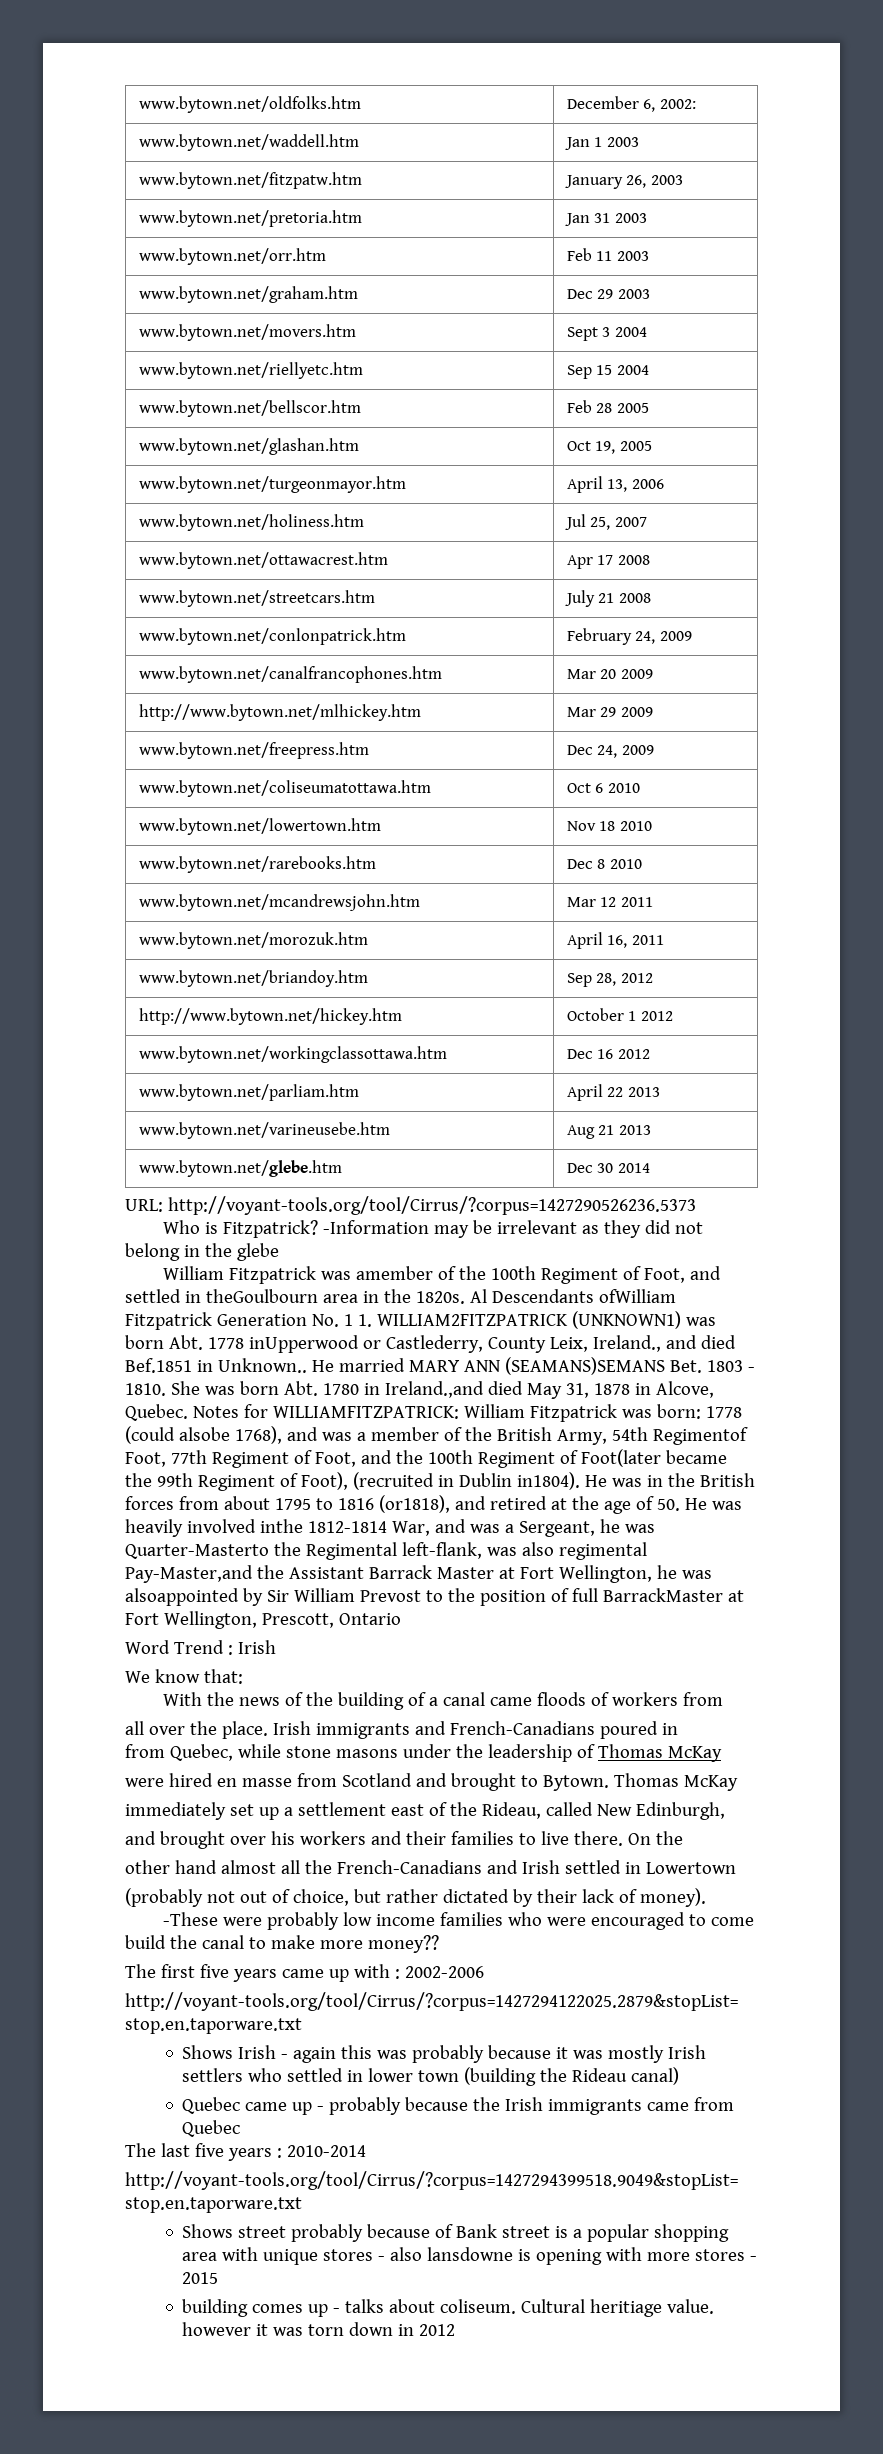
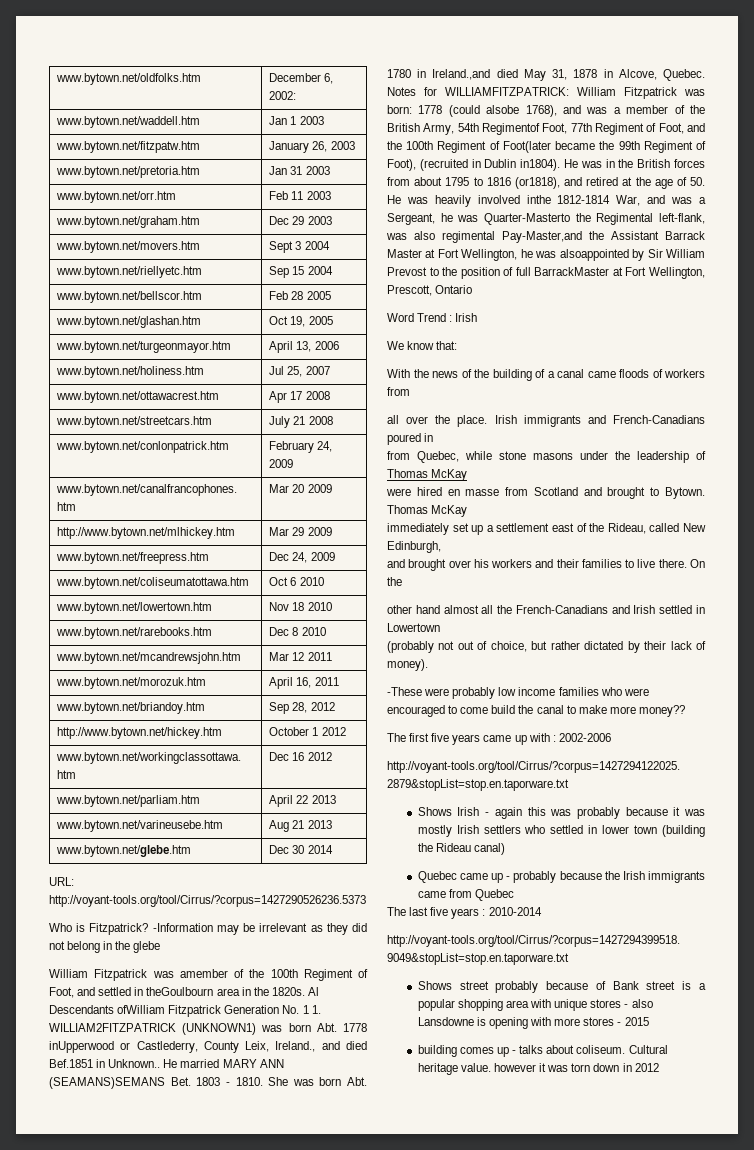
[427,2247,514,2261] lansdowne -> [417,1017,474,1026] Lansdowne
[590,2299,663,2317] heritiage -> [417,1063,458,1075] heritage

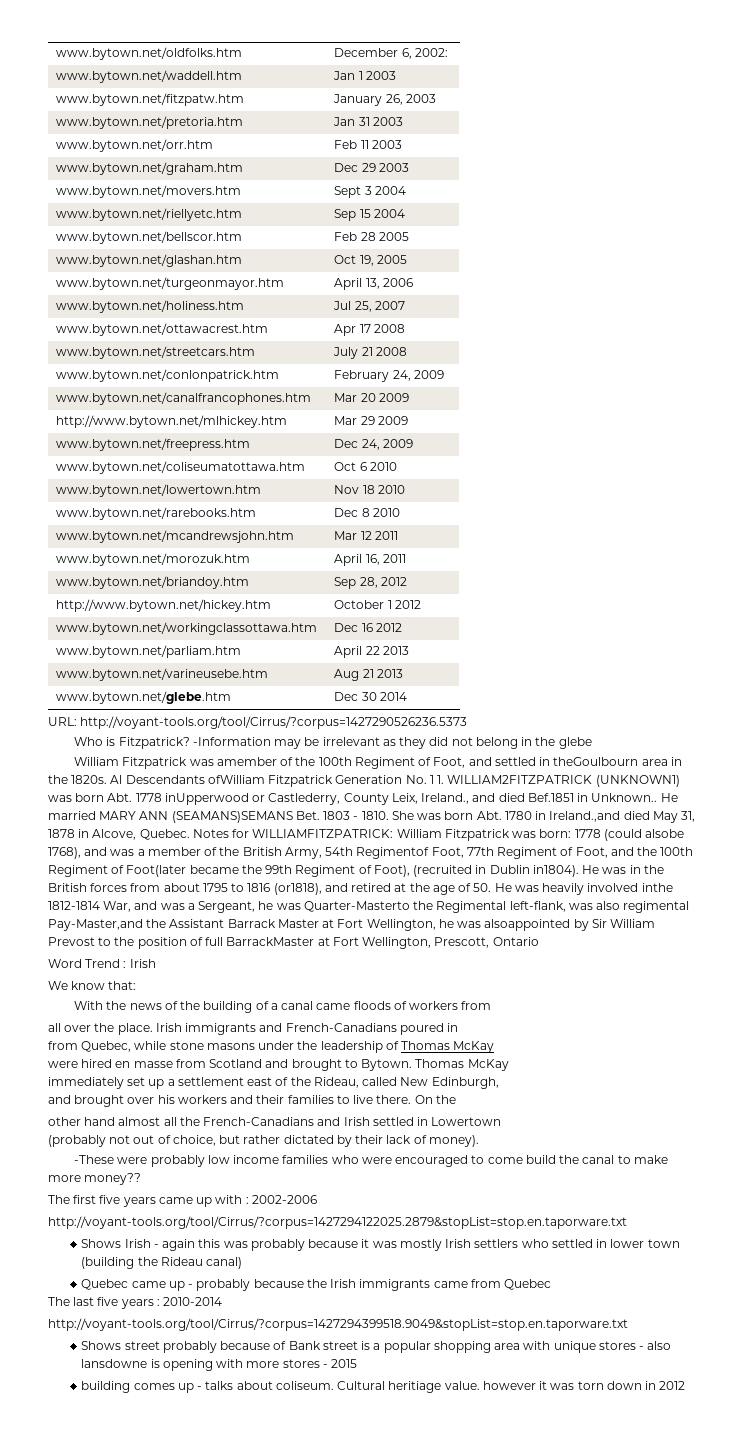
[417,1017,474,1026] Lansdowne -> [81,1359,148,1368] lansdowne
[417,1063,458,1075] heritage -> [388,1381,442,1393] heritiage

